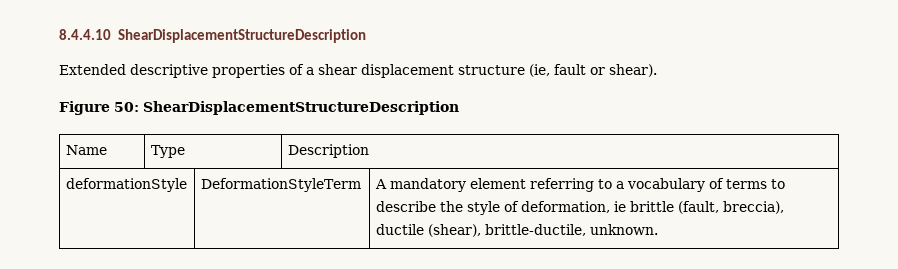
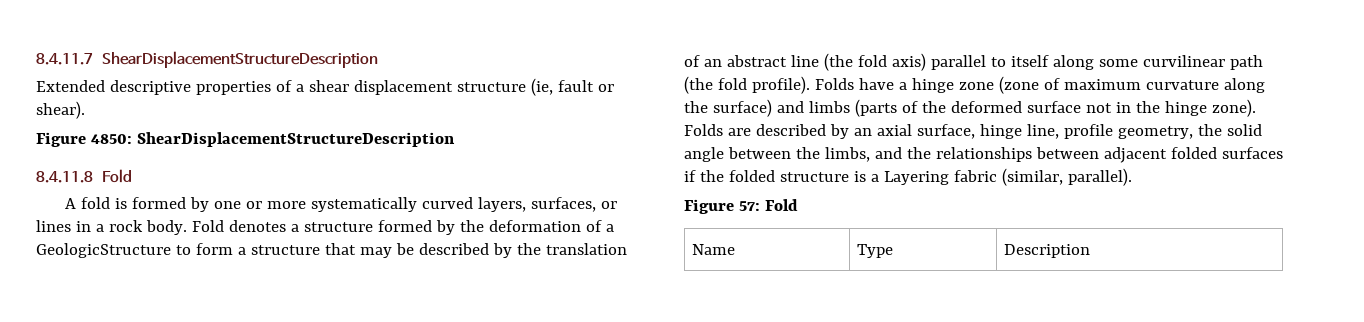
[59,29,111,40] 8.4.4.10 -> [36,53,93,65] 8.4.11.7
[114,101,459,115] [65,145,107,155] [150,145,185,158] [287,144,369,158] [65,178,187,192] [200,178,361,192] [374,178,785,192] [375,201,784,215] [375,224,658,237] 50: ShearDisplacementStructureDescription // Name | Type | Description // deformationStyle | DeformationStyleTerm | A mandatory element referring to a vocabulary of terms to describe the style of deformation, ie brittle (fault, breccia), ductile (shear), brittle-ductile, unknown. -> [90,132,455,147] [36,169,133,183] [65,197,618,212] [36,220,614,235] [36,243,627,258] [684,53,1263,71] [684,76,1265,94] [684,99,1256,117] [684,124,1262,139] [684,147,1283,163] [684,168,1132,186] [684,199,798,214] [691,244,735,255] [856,244,893,258] [1003,244,1090,258] 4850: ShearDisplacementStructureDescription // 8.4.11.8 Fold // A fold is formed by one or more systematically curved layers, surfaces, or lines in a rock body. Fold denotes a structure formed by the deformation of a GeologicStructure to form a structure that may be described by the translation of an abstract line (the fold axis) parallel to itself along some curvilinear path (the fold profile). Folds have a hinge zone (zone of maximum curvature along the surface) and limbs (parts of the deformed surface not in the hinge zone). Folds are described by an axial surface, hinge line, profile geometry, the solid angle between the limbs, and the relationships between adjacent folded surfaces if the folded structure is a Layering fabric (similar, parallel). // Figure 57: Fold // Name | Type | Description

